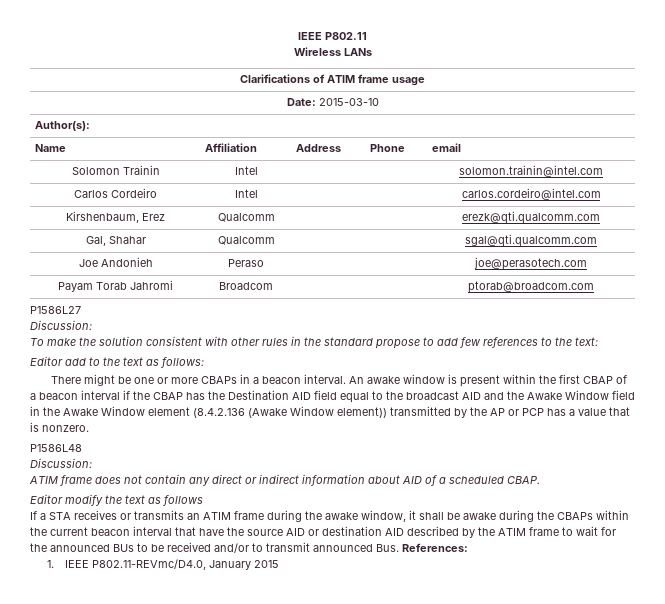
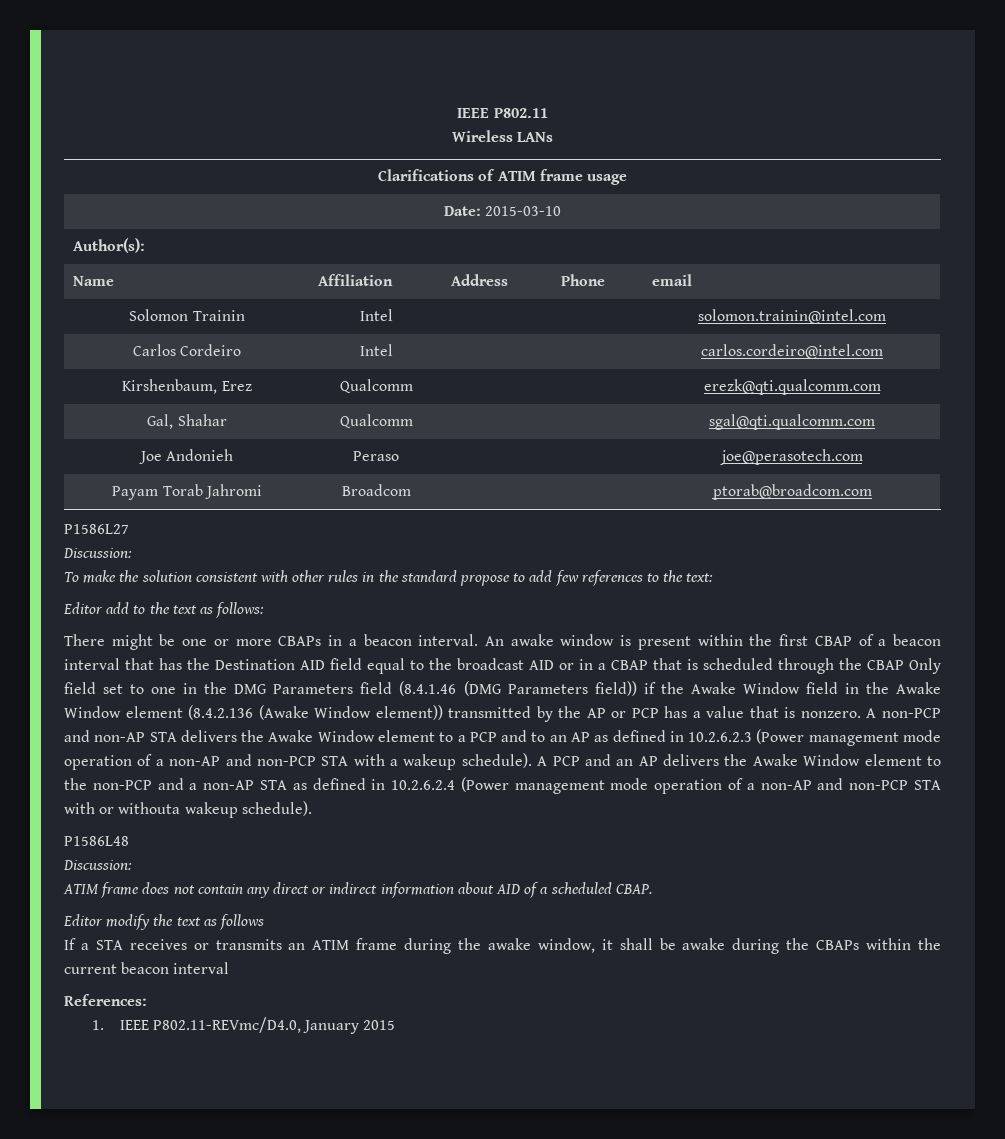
[123,390,183,400] if the CBAP -> [125,658,154,670] that
[484,392,504,400] and -> [559,658,941,674] [64,681,656,696] or in a CBAP that is scheduled through the CBAP Only field set to one in the DMG Parameters field (8.4.1.46 (DMG Parameters field)) if
(89, 428) none -> [866,708,941,718] [64,729,942,746] [64,753,942,770] [64,777,941,794] [64,801,312,818] A non-PCP and non-AP STA delivers the Awake Window element to a PCP and to an AP as defined in 10.2.6.2.3 (Power management mode operation of a non-AP and non-PCP STA with a wakeup schedule). A PCP and an AP delivers the Awake Window element to the non-PCP and a non-AP STA as defined in 10.2.6.2.4 (Power management mode operation of a non-AP and non-PCP STA with or withouta wakeup schedule).
[175,526,616,538] [30,542,399,553] that have the source AID or destination AID described by the ATIM frame to wait for the announced BUs to be received and/or to transmit announced Bus. -> (230, 968) //

